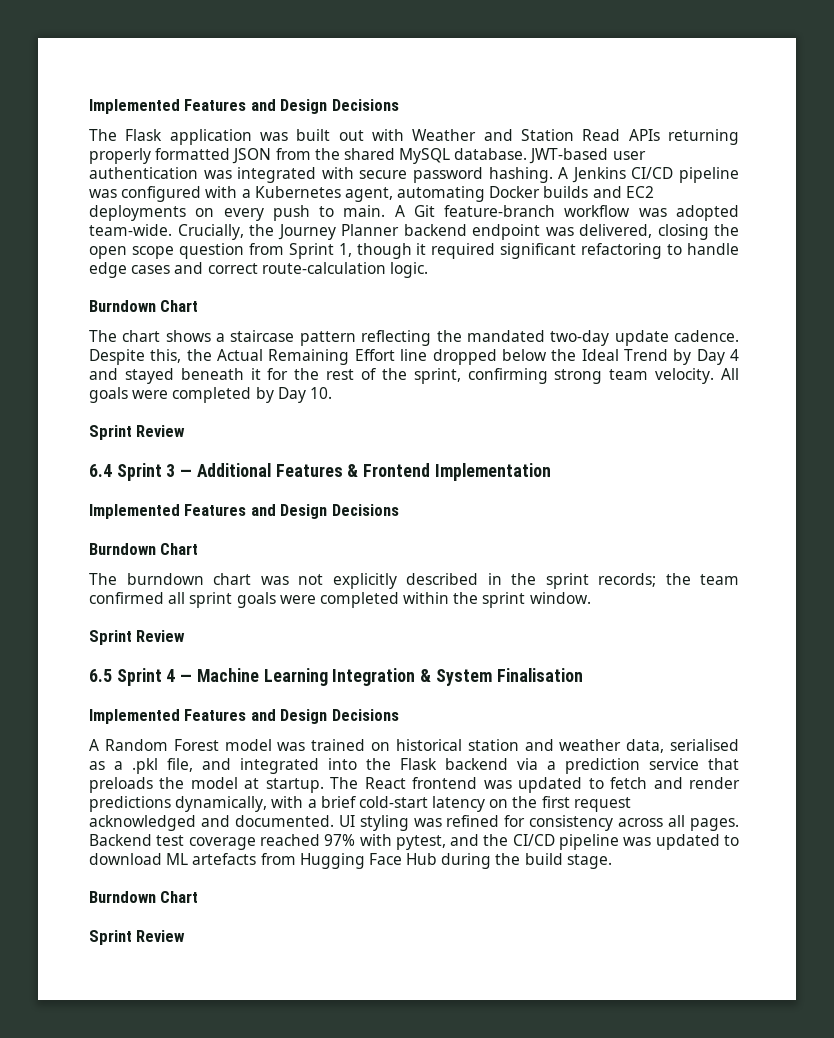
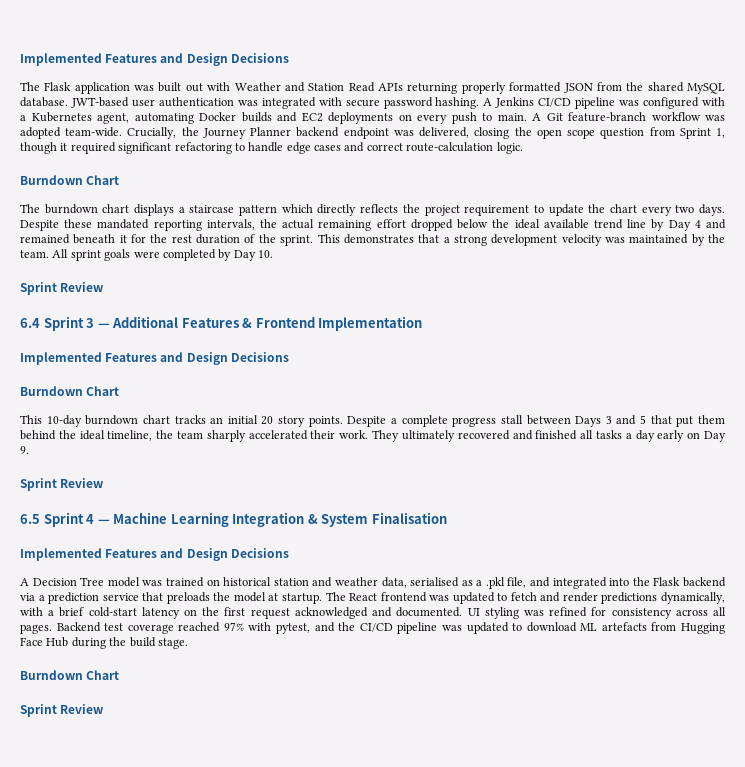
[122,330,740,346] [89,349,668,365] chart shows a staircase pattern reflecting the mandated two-day update cadence. Despite this, the Actual Remaining Effort line dropped below the Ideal Trend -> [44,204,726,216] [20,219,647,231] burndown chart displays a staircase pattern which directly reflects the project requirement to update the chart every two days. Despite these mandated reporting intervals, the actual remaining effort dropped below the ideal available trend line
[124,368,174,384] stayed -> [20,234,70,244] remained
(355, 374) none -> [196,234,241,244] duration
[413,368,739,384] sprint, confirming strong team velocity. All -> [280,234,726,246] [20,249,101,261] sprint. This demonstrates that a strong development velocity was maintained by the team. All sprint
[89,573,739,589] [89,592,591,608] The burndown chart was not explicitly described in the sprint records; the team confirmed all sprint goals were completed within the sprint window. -> [20,415,725,427] [20,430,727,442] [20,446,29,454] This 10-day burndown chart tracks an initial 20 story points. Despite a complete progress stall between Days 3 and 5 that put them behind the ideal timeline, the team sharply accelerated their work. They ultimately recovered and finished all tasks a day early on Day 9.
[104,739,219,751] Random Forest -> [32,577,105,586] Decision Tree

